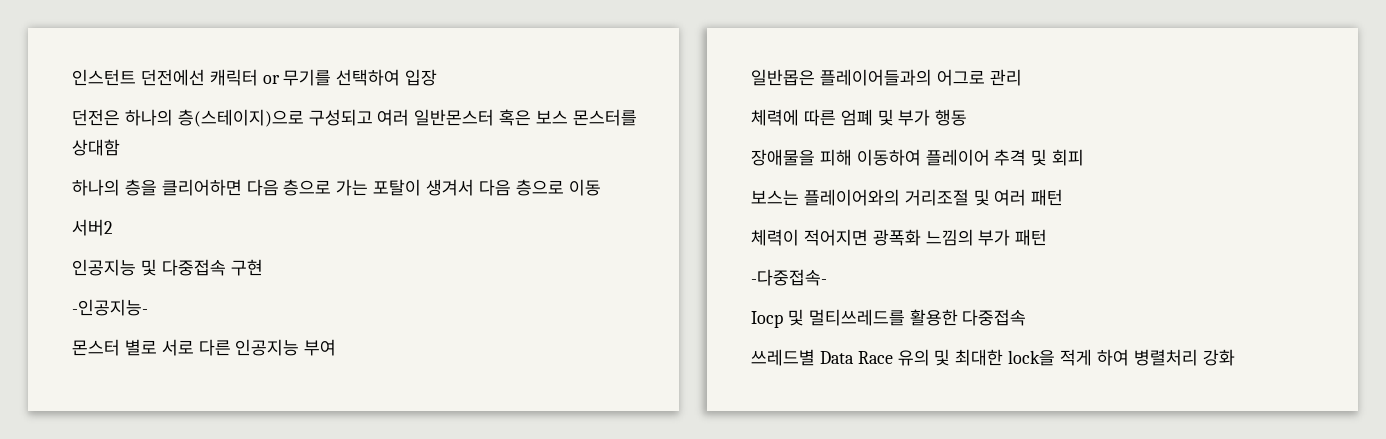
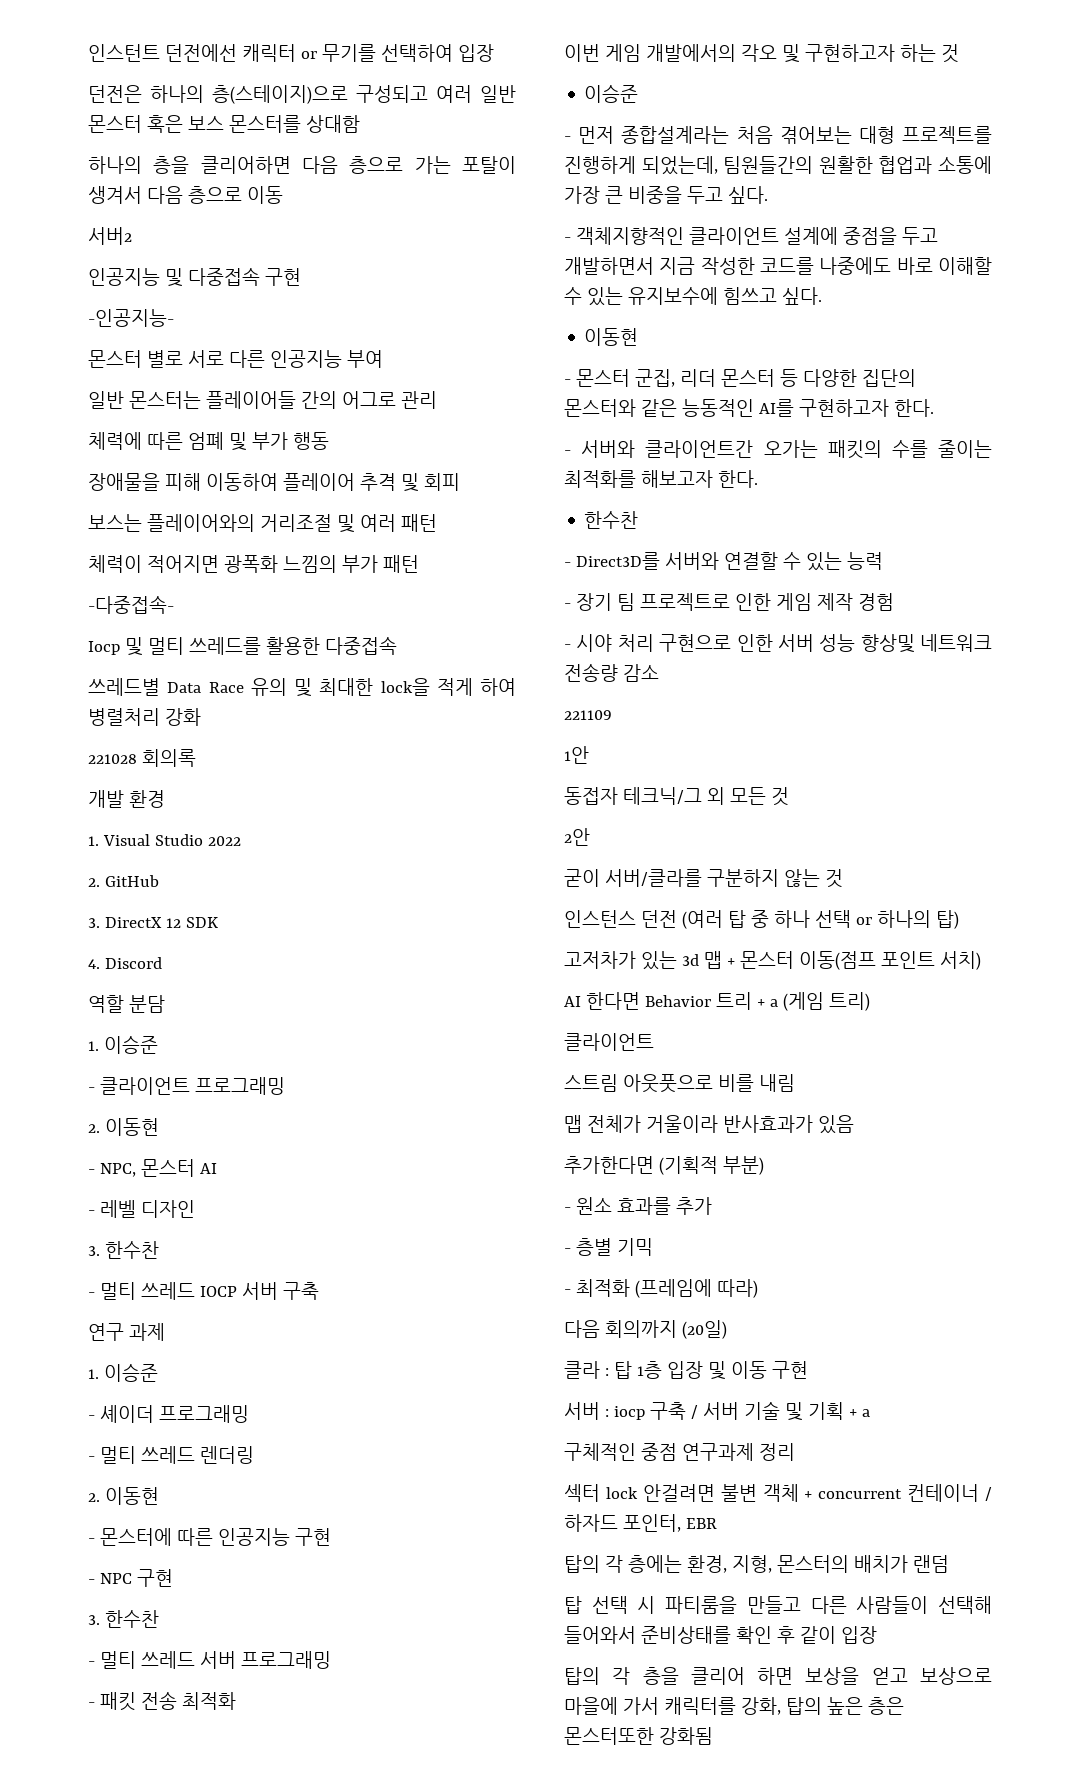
[414,109,495,126] 일반몬스터 -> [480,85,516,103] [88,115,142,133] 일반 몬스터
[751,69,932,86] 일반몹은 플레이어들과의 -> [88,391,337,409] 일반 몬스터는 플레이어들 간의
[808,309,905,326] 멀티쓰레드를 -> [147,637,261,655] 멀티 쓰레드를
(1235, 357) none -> [88,749,196,767] [88,790,165,808] [88,834,241,846] [88,875,159,887] [88,917,218,928] [88,957,162,969] [88,995,165,1013] [88,1035,158,1054] [88,1077,285,1095] [88,1118,159,1136] [88,1159,217,1177] [88,1200,195,1218] [88,1241,159,1259] [88,1282,319,1300] [88,1323,165,1341] [88,1363,158,1382] [88,1405,249,1423] [88,1446,254,1464] [88,1487,159,1505] [88,1528,331,1546] [88,1569,173,1587] [88,1610,159,1628] [88,1651,331,1669] [88,1691,236,1711] [564,44,959,63] [584,84,639,103] [564,126,992,144] [564,156,992,175] [564,186,768,204] [564,227,938,245] [564,257,992,275] [564,287,822,306] [584,328,639,346] [564,369,916,387] [564,399,934,417] [564,440,992,459] [564,470,758,488] [584,511,639,529] [564,552,883,571] [564,593,894,611] [564,634,992,653] [564,663,659,682] [564,710,612,720] [564,746,589,764] [564,787,789,806] [564,828,590,846] [564,869,843,888] [564,910,959,929] [564,951,981,970] [564,992,870,1011] [564,1033,654,1051] [564,1074,795,1093] [564,1115,854,1134] [564,1156,764,1175] [564,1197,712,1215] [564,1238,653,1256] [564,1279,758,1298] [564,1320,727,1339] [564,1361,808,1380] [564,1401,870,1421] [564,1443,795,1461] [564,1484,992,1502] [564,1514,717,1532] [564,1555,949,1573] [564,1596,992,1614] [564,1626,877,1644] [564,1667,992,1685] [564,1697,904,1715] [564,1727,713,1745] // 221028 회의록 // 개발 환경 // 1. Visual Studio 2022 // 2. GitHub // 3. DirectX 12 SDK // 4. Discord // 역할 분담 // 1. 이승준 // - 클라이언트 프로그래밍 // 2. 이동현 // - NPC, 몬스터 AI // - 레벨 디자인 // 3. 한수찬 // - 멀티 쓰레드 IOCP 서버 구축 // 연구 과제 // 1. 이승준 // - 셰이더 프로그래밍 // - 멀티 쓰레드 렌더링 // 2. 이동현 // - 몬스터에 따른 인공지능 구현 // - NPC 구현 // 3. 한수찬 // - 멀티 쓰레드 서버 프로그래밍 // - 패킷 전송 최적화 // 이번 게임 개발에서의 각오 및 구현하고자 하는 것 // 이승준 // - 먼저 종합설계라는 처음 겪어보는 대형 프로젝트를 진행하게 되었는데, 팀원들간의 원활한 협업과 소통에 가장 큰 비중을 두고 싶다. // - 객체지향적인 클라이언트 설계에 중점을 두고 개발하면서 지금 작성한 코드를 나중에도 바로 이해할 수 있는 유지보수에 힘쓰고 싶다. // 이동현 // - 몬스터 군집, 리더 몬스터 등 다양한 집단의 몬스터와 같은 능동적인 AI를 구현하고자 한다. // - 서버와 클라이언트간 오가는 패킷의 수를 줄이는 최적화를 해보고자 한다. // 한수찬 // - Direct3D를 서버와 연결할 수 있는 능력 // - 장기 팀 프로젝트로 인한 게임 제작 경험 // - 시야 처리 구현으로 인한 서버 성능 향상및 네트워크 전송량 감소 // 221109 // 1안 // 동접자 테크닉/그 외 모든 것 // 2안 // 굳이 서버/클라를 구분하지 않는 것 // 인스턴스 던전 (여러 탑 중 하나 선택 or 하나의 탑) // 고저차가 있는 3d 맵 + 몬스터 이동(점프 포인트 서치) // AI 한다면 Behavior 트리 + a (게임 트리) // 클라이언트 // 스트림 아웃풋으로 비를 내림 // 맵 전체가 거울이라 반사효과가 있음 // 추가한다면 (기획적 부분) // - 원소 효과를 추가 // - 층별 기믹 // - 최적화 (프레임에 따라) // 다음 회의까지 (20일) // 클라 : 탑 1층 입장 및 이동 구현 // 서버 : iocp 구축 / 서버 기술 및 기획 + a // 구체적인 중점 연구과제 정리 // 섹터 lock 안걸려면 불변 객체 + concurrent 컨테이너 / 하자드 포인터, EBR // 탑의 각 층에는 환경, 지형, 몬스터의 배치가 랜덤 // 탑 선택 시 파티룸을 만들고 다른 사람들이 선택해 들어와서 준비상태를 확인 후 같이 입장 // 탑의 각 층을 클리어 하면 보상을 얻고 보상으로 마을에 가서 캐릭터를 강화, 탑의 높은 층은 몬스터또한 강화됨

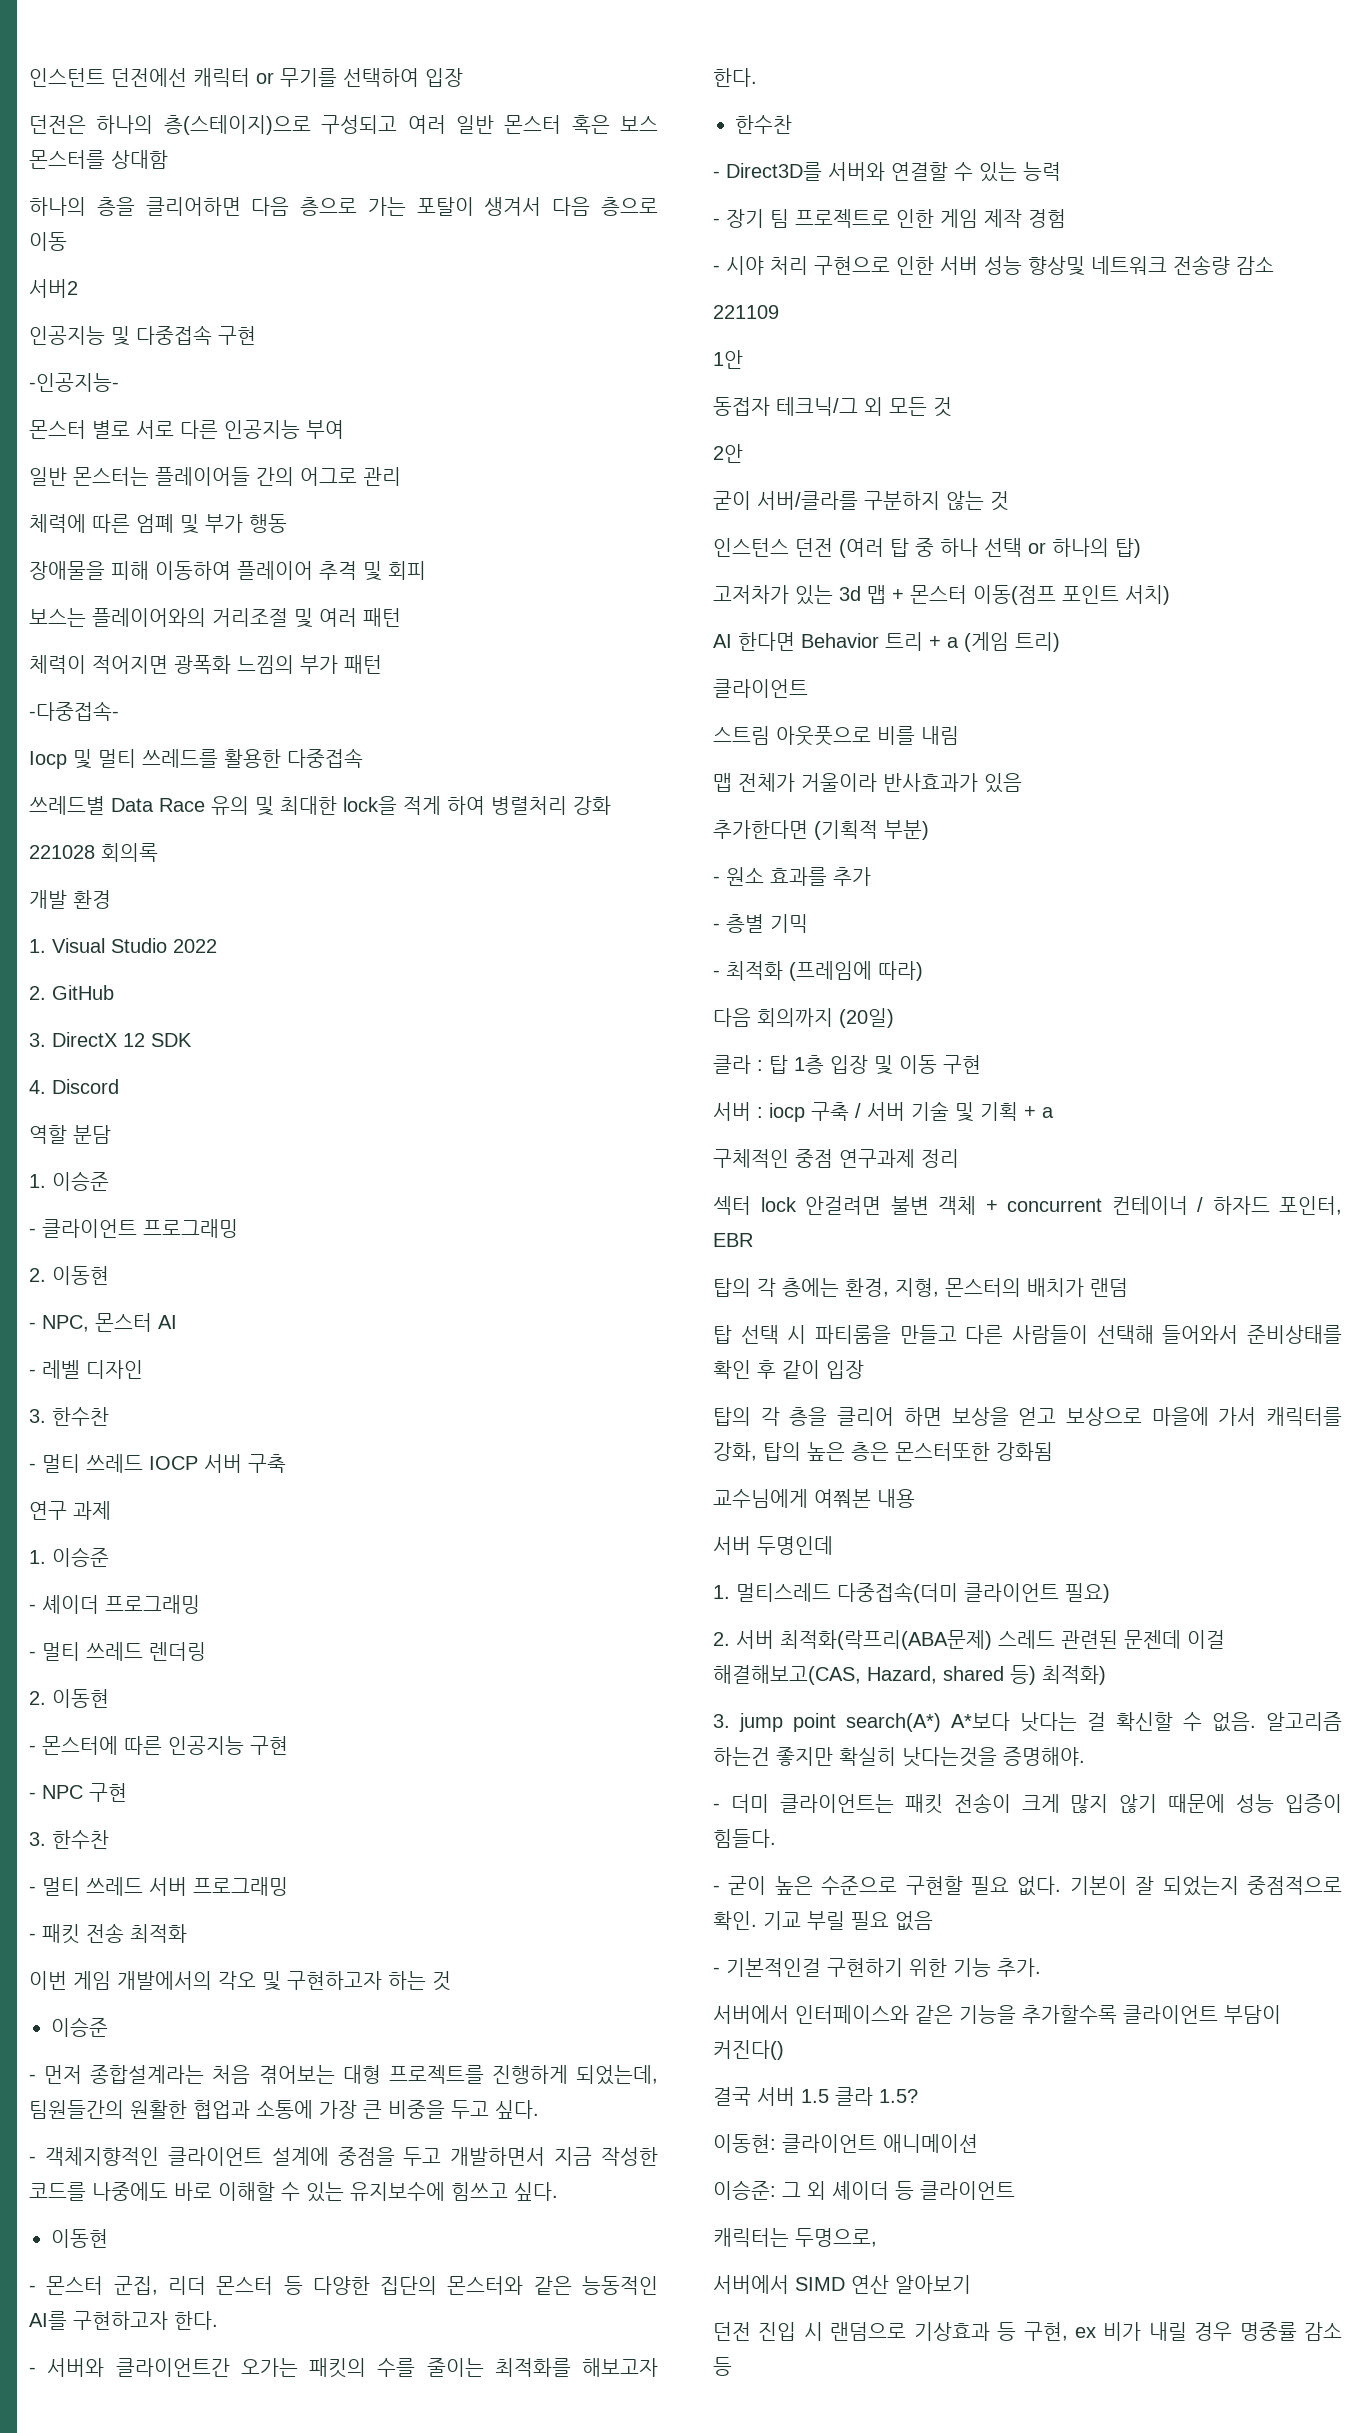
(713, 1736) none -> [713,1489,915,1508] [713,1536,833,1555] [713,1582,1110,1603] [713,1630,1225,1650] [713,1665,1106,1685] [713,1712,1342,1732] [713,1747,1085,1767] [713,1793,1342,1814] [713,1829,776,1848] [713,1876,1342,1896] [713,1911,933,1931] [713,1958,1041,1977] [713,2005,1281,2024] [713,2040,784,2060] [713,2087,918,2106] [713,2134,978,2153] [713,2180,1015,2200] [713,2228,877,2247] [713,2275,971,2294] [713,2322,1342,2341] [713,2357,732,2376] // 교수님에게 여쭤본 내용 // 서버 두명인데 // 1. 멀티스레드 다중접속(더미 클라이언트 필요) // 2. 서버 최적화(락프리(ABA문제) 스레드 관련된 문젠데 이걸 해결해보고(CAS, Hazard, shared 등) 최적화) // 3. jump point search(A*) A*보다 낫다는 걸 확신할 수 없음. 알고리즘 하는건 좋지만 확실히 낫다는것을 증명해야. // - 더미 클라이언트는 패킷 전송이 크게 많지 않기 때문에 성능 입증이 힘들다. // - 굳이 높은 수준으로 구현할 필요 없다. 기본이 잘 되었는지 중점적으로 확인. 기교 부릴 필요 없음 // - 기본적인걸 구현하기 위한 기능 추가. // 서버에서 인터페이스와 같은 기능을 추가할수록 클라이언트 부담이 커진다() // 결국 서버 1.5 클라 1.5? // 이동현: 클라이언트 애니메이션 // 이승준: 그 외 셰이더 등 클라이언트 // 캐릭터는 두명으로, // 서버에서 SIMD 연산 알아보기 // 던전 진입 시 랜덤으로 기상효과 등 구현, ex 비가 내릴 경우 명중률 감소 등

